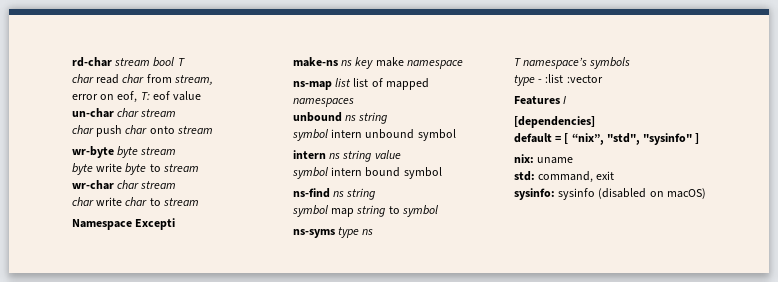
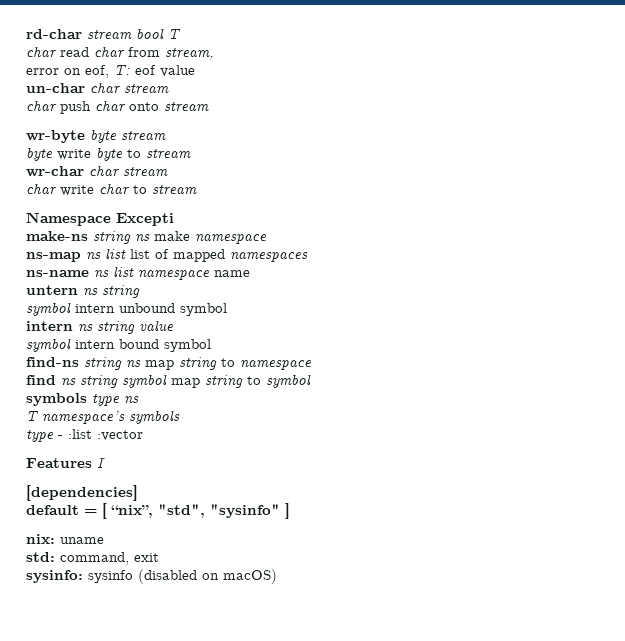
[341,57,374,69] ns key -> [93,231,150,244] string ns
(332, 85) none -> [86,252,101,260] ns
[293,112,342,122] unbound -> [26,266,250,280] [26,285,78,295] ns-name ns list namespace name // untern
[293,188,376,200] ns-find ns string // -> [26,357,312,370] [26,375,118,388] find-ns string ns map string to namespace // find ns string
[293,229,335,238] ns-syms -> [26,393,87,406] symbols

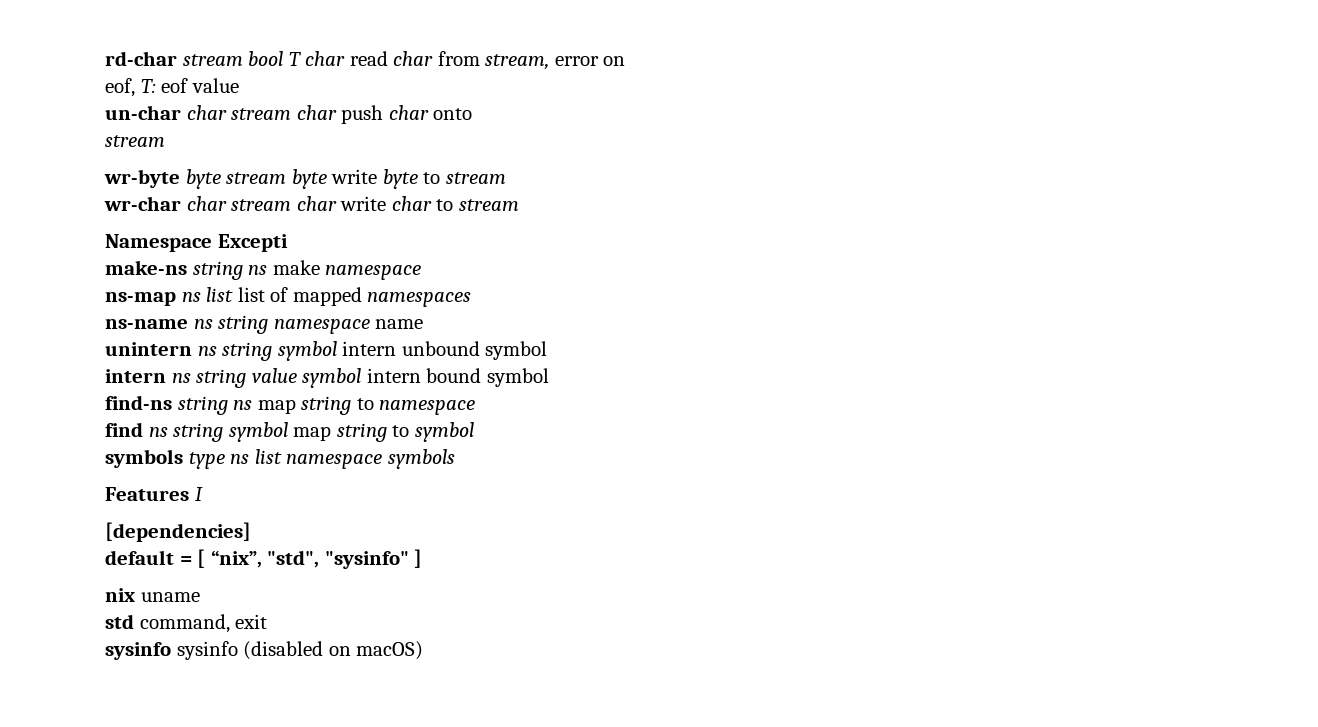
(181, 34) // -> (301, 59) none
(214, 54) // -> (550, 62) none
(81, 71) none -> (626, 61) //
(169, 89) // -> (292, 114) none
(159, 106) none -> (473, 114) //
(166, 136) // -> (287, 178) none
(168, 172) // -> (292, 205) none
[113,266,134,277] list -> [218,315,269,334] string
[26,285,140,298] untern ns string // -> [105,342,273,361] unintern ns string
(174, 325) // -> (297, 375) none
[26,410,180,424] [26,429,143,442] // T namespace’s symbols // type - :list :vector -> [254,449,455,469] list namespace symbols
[26,534,55,544] nix: -> [105,588,135,602] nix
[26,552,55,562] std: -> [105,614,134,629] std
[26,570,83,583] sysinfo: -> [105,642,171,660] sysinfo

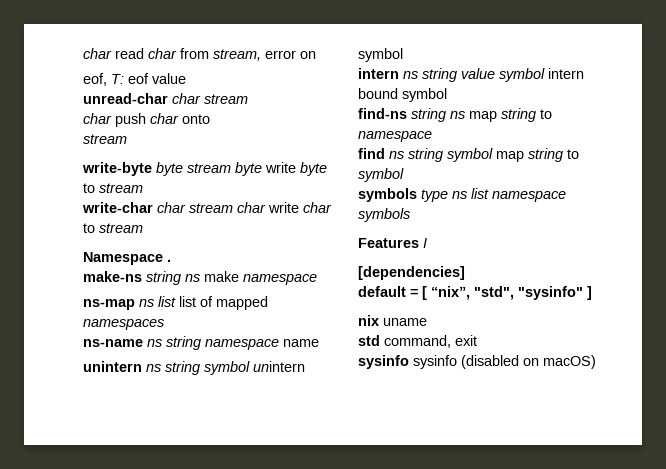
[105,51,301,66] rd-char stream bool T -> (83, 53) none
[105,105,292,120] un-char char stream -> [83,93,248,104] unread-char char stream //
[104,169,180,188] wr-byte -> [82,162,152,176] write-byte
[104,196,181,211] wr-char -> [82,202,153,213] write-char
[217,234,288,252] Excepti -> [167,259,171,262] .
[342,341,480,356] intern unbound -> [253,361,305,372] unintern

